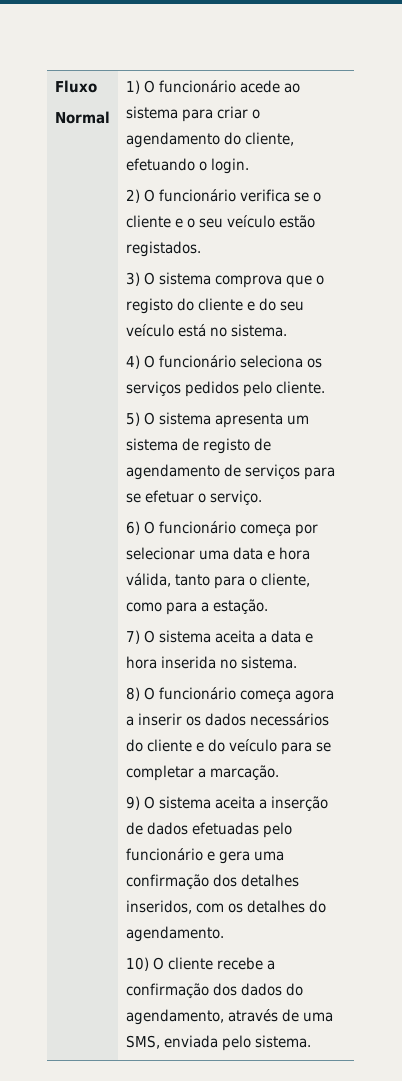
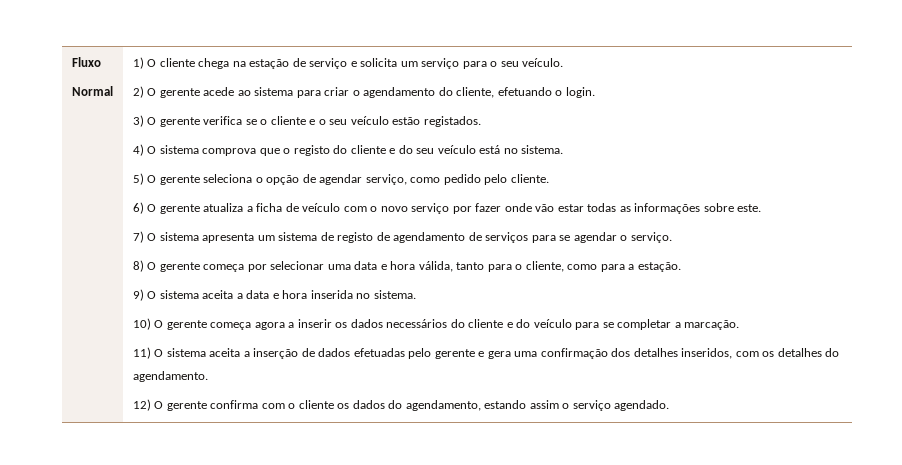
[159,80,237,93] funcionário -> [159,58,564,69] [132,86,200,98] cliente chega na estação de serviço e solicita um serviço para o seu veículo. // 2) O gerente
[125,189,237,203] 2) O funcionário -> [132,115,200,127] 3) O gerente
[125,272,140,286] 3) -> [132,144,144,156] 4)
[125,355,323,369] [125,381,326,397] [125,412,140,426] 4) O funcionário seleciona os serviços pedidos pelo cliente. // 5) -> [132,173,549,185] [132,202,762,214] [132,231,144,243] 5) O gerente seleciona o opção de agendar serviço, como pedido pelo cliente. // 6) O gerente atualiza a ficha de veículo com o novo serviço por fazer onde vão estar todas as informações sobre este. // 7)
[144,490,194,503] efetuar -> [573,232,617,243] agendar
[125,521,237,535] 6) O funcionário -> [132,260,200,272] 8) O gerente
[125,630,140,644] 7) -> [132,289,144,301] 9)
[125,687,237,701] 8) O funcionário -> [132,318,207,330] 10) O gerente
[125,796,140,810] 9) -> [132,347,151,359] 11)
[125,848,203,861] funcionário -> [434,349,475,359] gerente
[125,957,276,971] [125,983,304,998] [125,1009,334,1025] [125,1035,312,1051] 10) O cliente recebe a confirmação dos dados do agendamento, através de uma SMS, enviada pelo sistema. -> [132,399,670,411] 12) O gerente confirma com o cliente os dados do agendamento, estando assim o serviço agendado.

